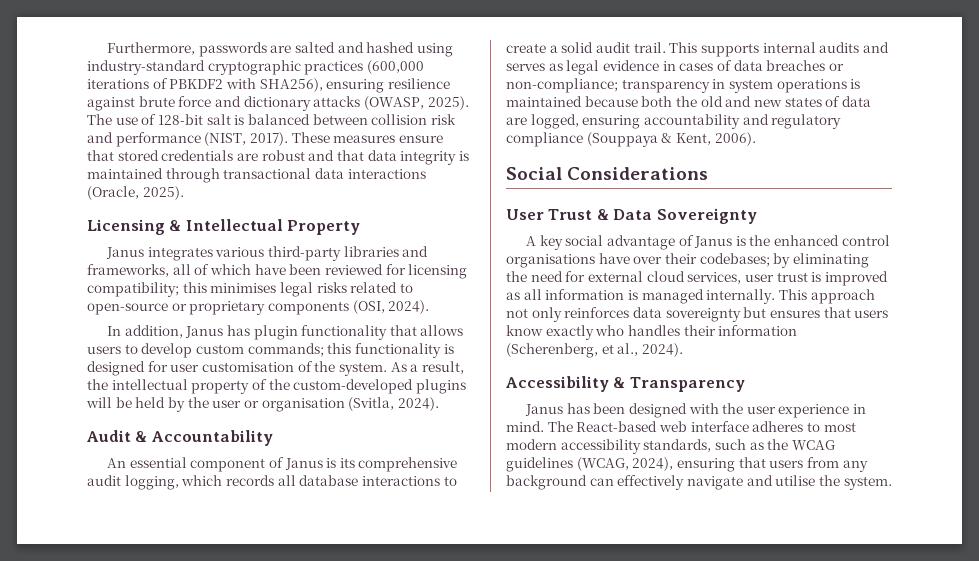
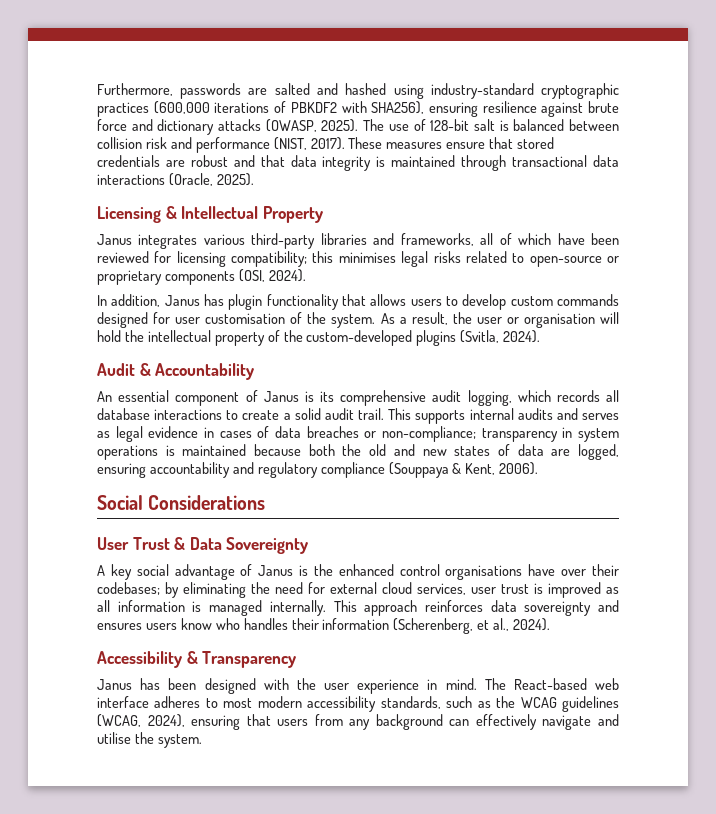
[247,343,454,358] commands; this functionality is -> [556,294,619,306] commands
(108, 384) none -> [476,312,619,328] [97,330,144,342] user or organisation will hold the
[86,397,345,412] will be held by the user or organisation -> (457, 338) none
[506,307,562,322] not only -> (418, 608) none
[743,307,851,318] but ensures that -> [598,600,619,612] [97,623,142,630] and ensures
[545,325,594,340] exactly -> (212, 624) none

